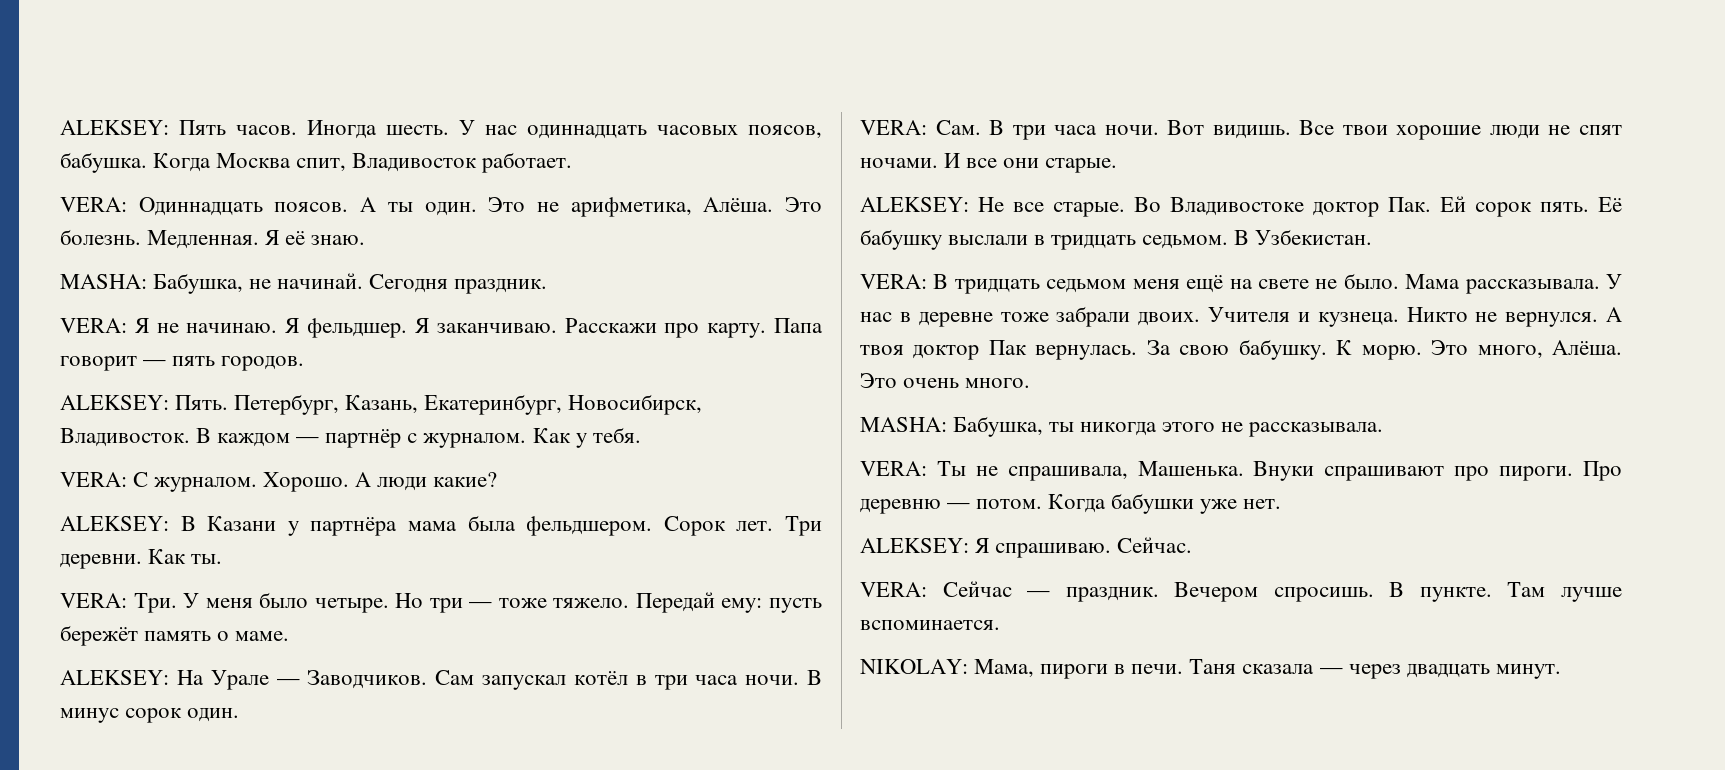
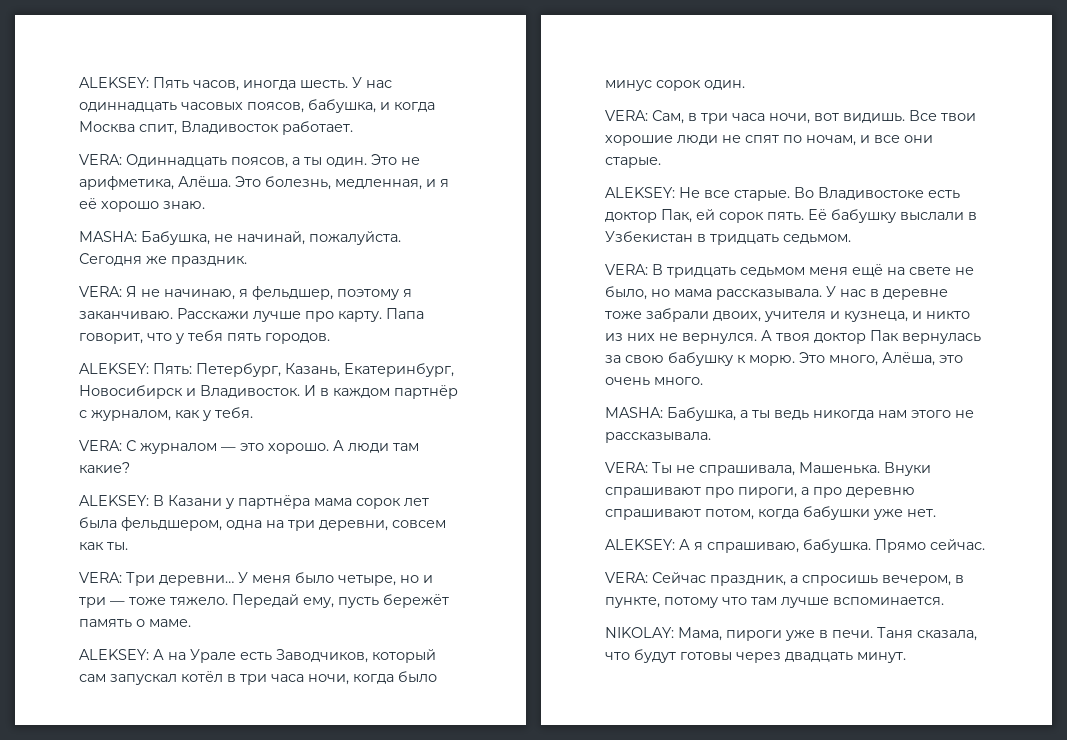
[236,120,377,139] часов. Иногда -> [193,80,296,91] часов, иногда
[60,152,212,173] бабушка. Когда -> [308,99,435,113] бабушка, и когда
[274,197,377,212] поясов. А -> [231,157,300,168] поясов, а
[60,229,306,249] болезнь. Медленная. Я её -> [265,176,449,190] [79,198,159,212] болезнь, медленная, и я её хорошо
[277,273,449,293] начинай. Сегодня -> [237,231,401,245] [79,253,167,266] начинай, пожалуйста. Сегодня же
[186,318,429,338] начинаю. Я фельдшер. Я -> [164,286,412,300] начинаю, я фельдшер, поэтому я
(657, 325) none -> [253,311,301,322] лучше
[60,356,167,371] говорит — -> [79,330,223,344] говорит, что у тебя
[175,395,229,410] Пять. -> [153,363,192,375] Пять:
[568,394,703,415] [60,428,571,448] Новосибирск, Владивосток. В каждом — партнёр с журналом. Как -> [79,385,458,399] [79,410,200,421] Новосибирск и Владивосток. И в каждом партнёр с журналом, как
[154,472,350,492] журналом. Хорошо. -> [140,443,329,454] журналом — это хорошо.
(428, 484) none -> [393,443,419,451] там
[467,515,823,536] [60,549,187,569] была фельдшером. Сорок лет. Три деревни. Как -> [356,498,429,509] [79,517,446,531] [79,542,104,550] сорок лет была фельдшером, одна на три деревни, совсем как
[133,593,177,613] Три. -> [126,572,234,586] Три деревни…
[314,593,424,613] четыре. Но -> [338,575,433,586] четыре, но и
[721,598,763,613] ему: -> [303,597,334,608] ему,
[176,670,475,690] На Урале — Заводчиков. Сам -> [153,649,436,663] [79,674,106,682] А на Урале есть Заводчиков, который сам
[745,670,823,685] ночи. В -> [308,671,437,685] ночи, когда было
[935,120,1205,140] Сам. В три часа ночи. Вот -> [652,110,839,124] Сам, в три часа ночи, вот
[860,153,961,168] ночами. И -> [783,135,870,146] по ночам, и
[1313,196,1466,217] доктор Пак. Ей -> [928,190,960,199] [605,209,715,223] есть доктор Пак, ей
(1046, 240) none -> [605,231,706,242] Узбекистан в
[1234,229,1373,245] В Узбекистан. -> (851, 239) none
[1343,273,1461,289] было. Мама -> [605,286,712,300] было, но мама
[1138,307,1468,327] двоих. Учителя и кузнеца. Никто -> [713,311,970,322] [605,333,655,341] двоих, учителя и кузнеца, и никто из них
[1035,339,1353,360] вернулась. За свою бабушку. К -> [902,333,981,344] [605,352,746,366] вернулась за свою бабушку к
[1552,340,1622,355] [860,373,897,388] Алёша. Это -> [882,352,963,366] Алёша, это
[1049,422,1158,436] ты никогда -> [740,410,907,420] а ты ведь никогда нам
[1499,461,1622,481] [860,493,1282,514] [860,537,1193,558] [860,581,1546,602] пироги. Про деревню — потом. Когда бабушки уже нет. // ALEKSEY: Я спрашиваю. Сейчас. // VERA: Сейчас — праздник. Вечером спросишь. В пункте. Там -> [738,487,915,498] [605,506,936,520] [605,539,985,553] [605,572,964,586] [605,597,777,608] пироги, а про деревню спрашивают потом, когда бабушки уже нет. // ALEKSEY: А я спрашиваю, бабушка. Прямо сейчас. // VERA: Сейчас праздник, а спросишь вечером, в пункте, потому что там
(1109, 671) none -> [785,630,815,641] уже
[1242,664,1343,674] сказала — -> [917,630,977,641] [605,649,732,663] сказала, что будут готовы

